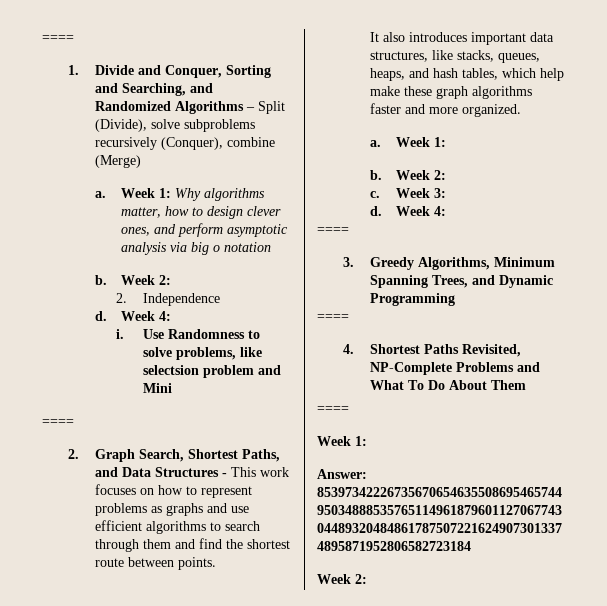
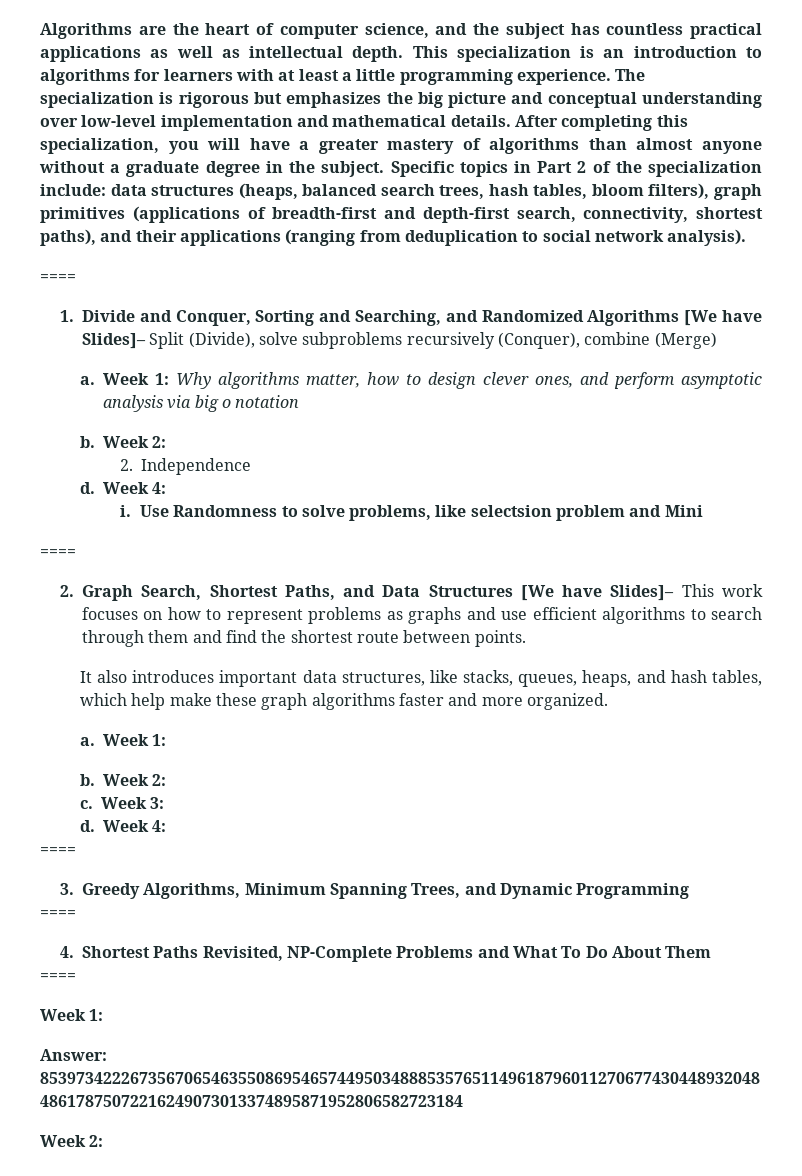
(42, 38) none -> [40,23,762,39] [40,46,762,62] [40,69,646,85] [40,92,762,108] [40,115,688,131] [40,138,762,154] [39,161,762,177] [40,183,762,200] [40,206,763,223] [40,229,747,246] Algorithms are the heart of computer science, and the subject has countless practical applications as well as intellectual depth. This specialization is an introduction to algorithms for learners with at least a little programming experience. The specialization is rigorous but emphasizes the big picture and conceptual understanding over low-level implementation and mathematical details. After completing this specialization, you will have a greater mastery of algorithms than almost anyone without a graduate degree in the subject. Specific topics in Part 2 of the specialization include: data structures (heaps, balanced search trees, hash tables, bloom filters), graph primitives (applications of breadth-first and depth-first search, connectivity, shortest paths), and their applications (ranging from deduplication to social network analysis). //
[245,107,255,111] – -> [684,310,762,326] [81,333,146,349] [We have Slides]–
[221,473,227,477] - -> [520,585,675,601] [We have Slides]–

